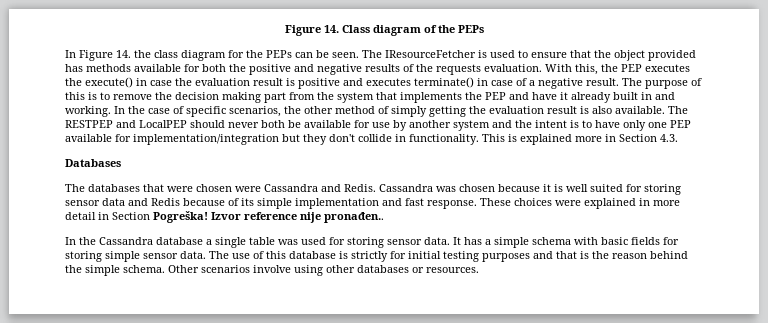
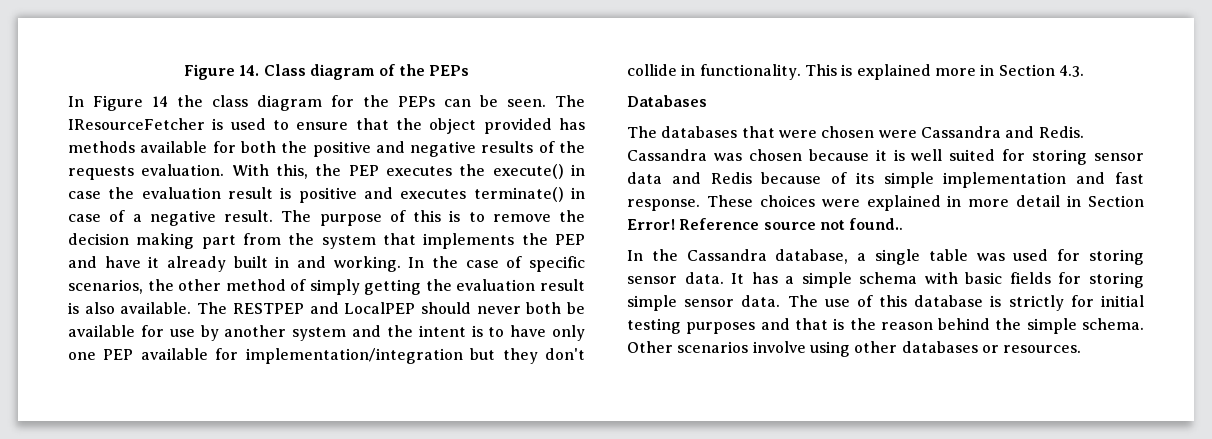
[116,50,131,58] 14. -> [152,96,168,107] 14
[153,211,384,223] Pogreška! Izvor reference nije pronađen.. -> [627,218,904,230] Error! Reference source not found..
[156,237,203,245] database -> [775,249,849,264] database,

